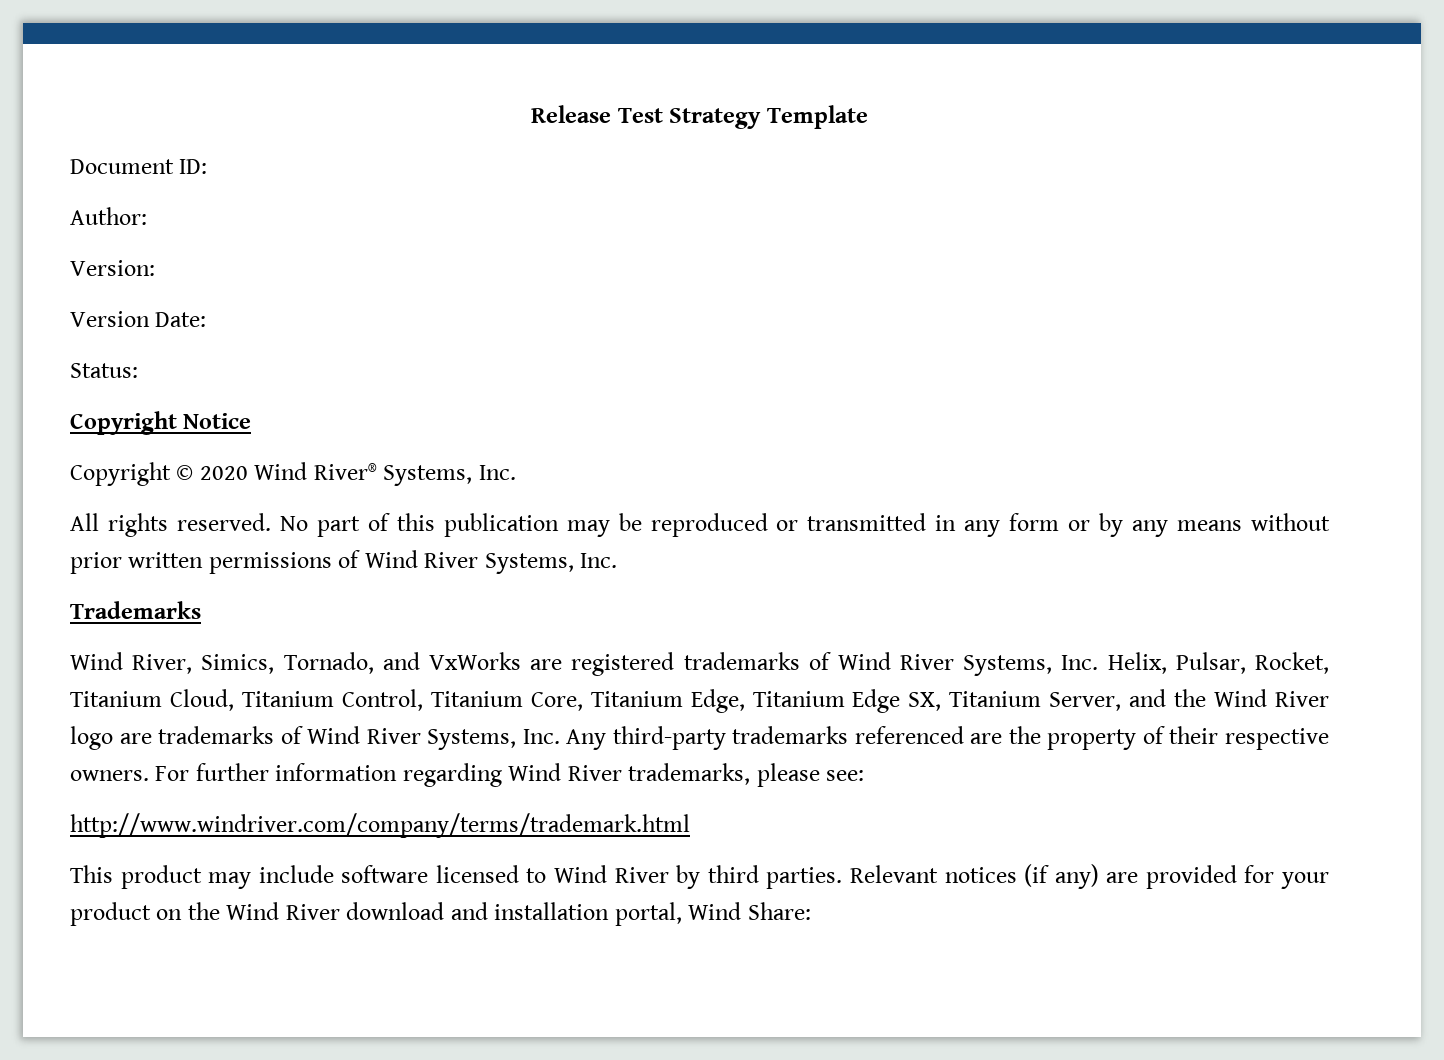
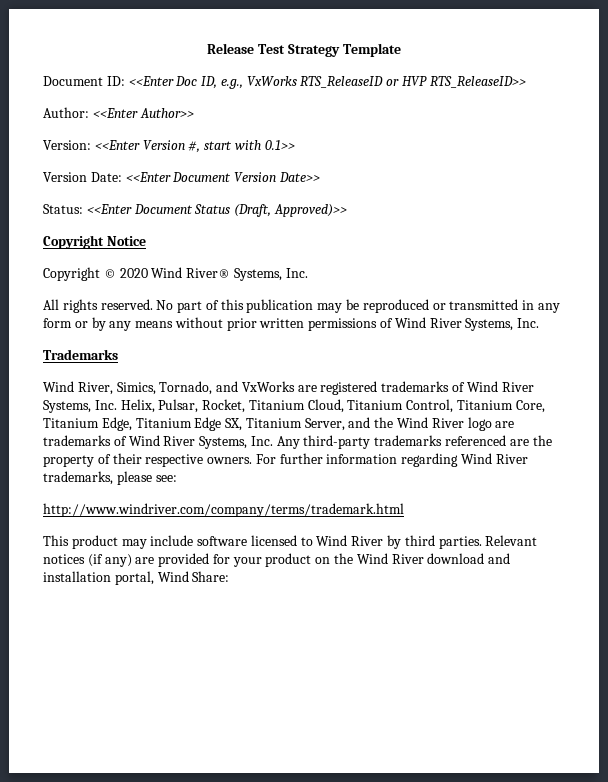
(208, 166) none -> [128,76,526,89] <<Enter Doc ID, e.g., VxWorks RTS_ReleaseID or HVP RTS_ReleaseID>>
(147, 216) none -> [92,108,194,118] <<Enter Author>>
[70,311,207,327] [70,363,138,378] // Version Date: // Status: -> [94,140,295,153] [43,172,320,182] [43,204,347,217] <<Enter Version #, start with 0.1>> // Version Date: <<Enter Document Version Date>> // Status: <<Enter Document Status (Draft, Approved)>>

